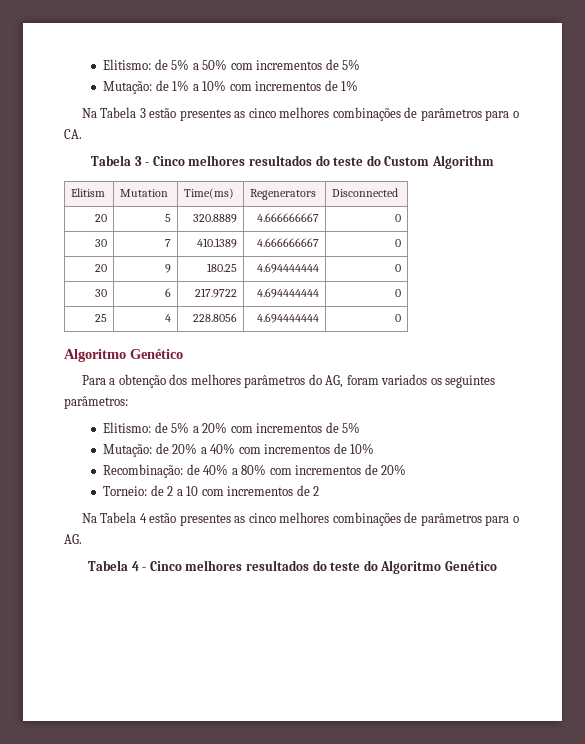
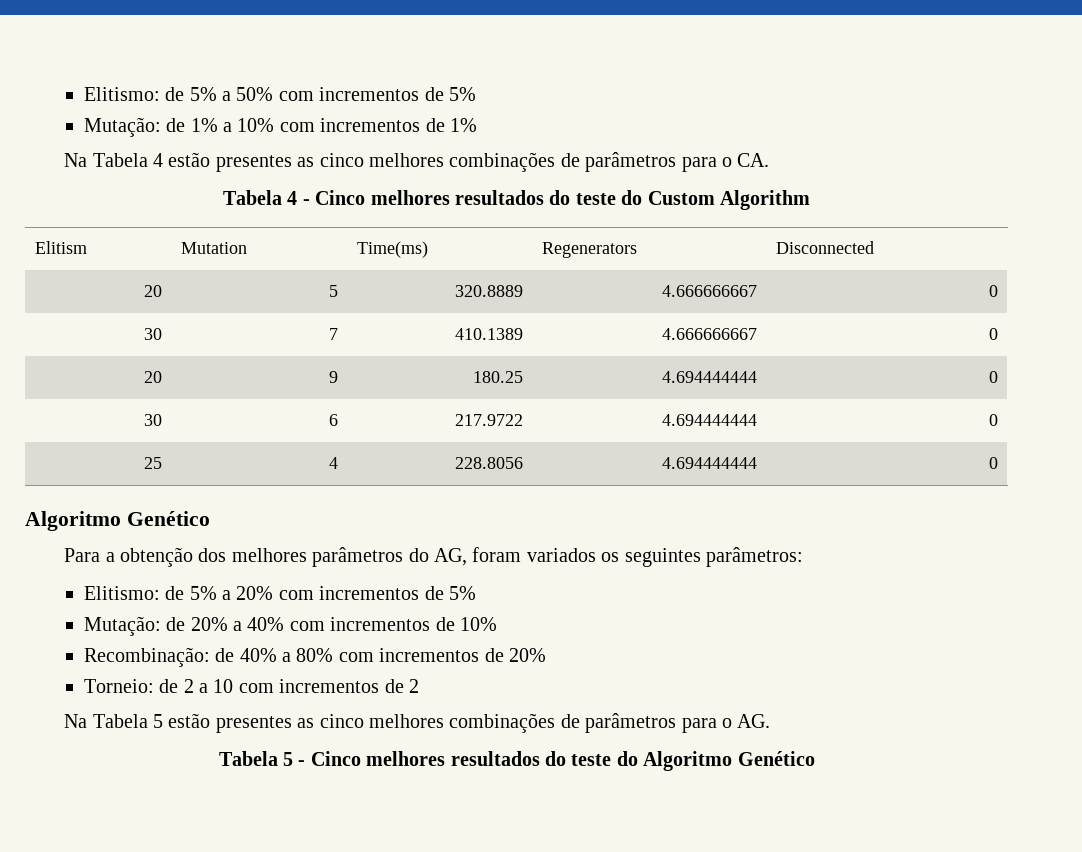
[139,108,146,118] 3 -> [152,153,163,167] 4
[134,156,142,166] 3 -> [287,191,298,205] 4
[139,513,147,523] 4 -> [152,714,163,728] 5
[131,561,139,571] 4 -> [282,752,293,766] 5

